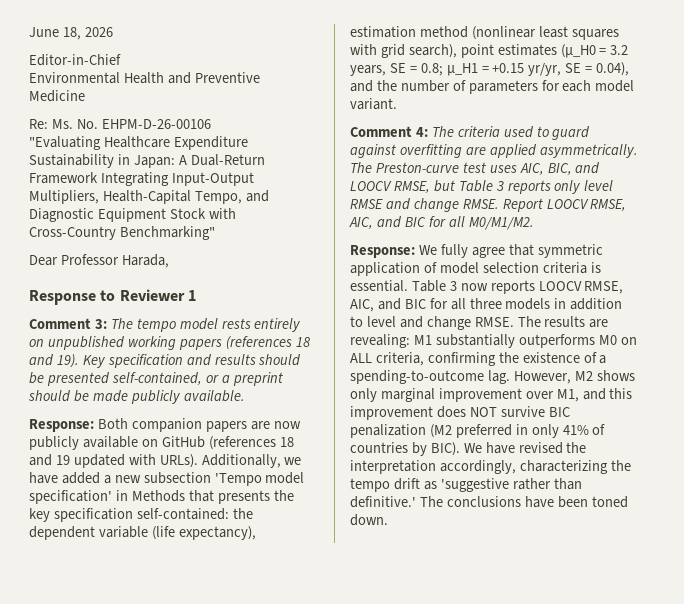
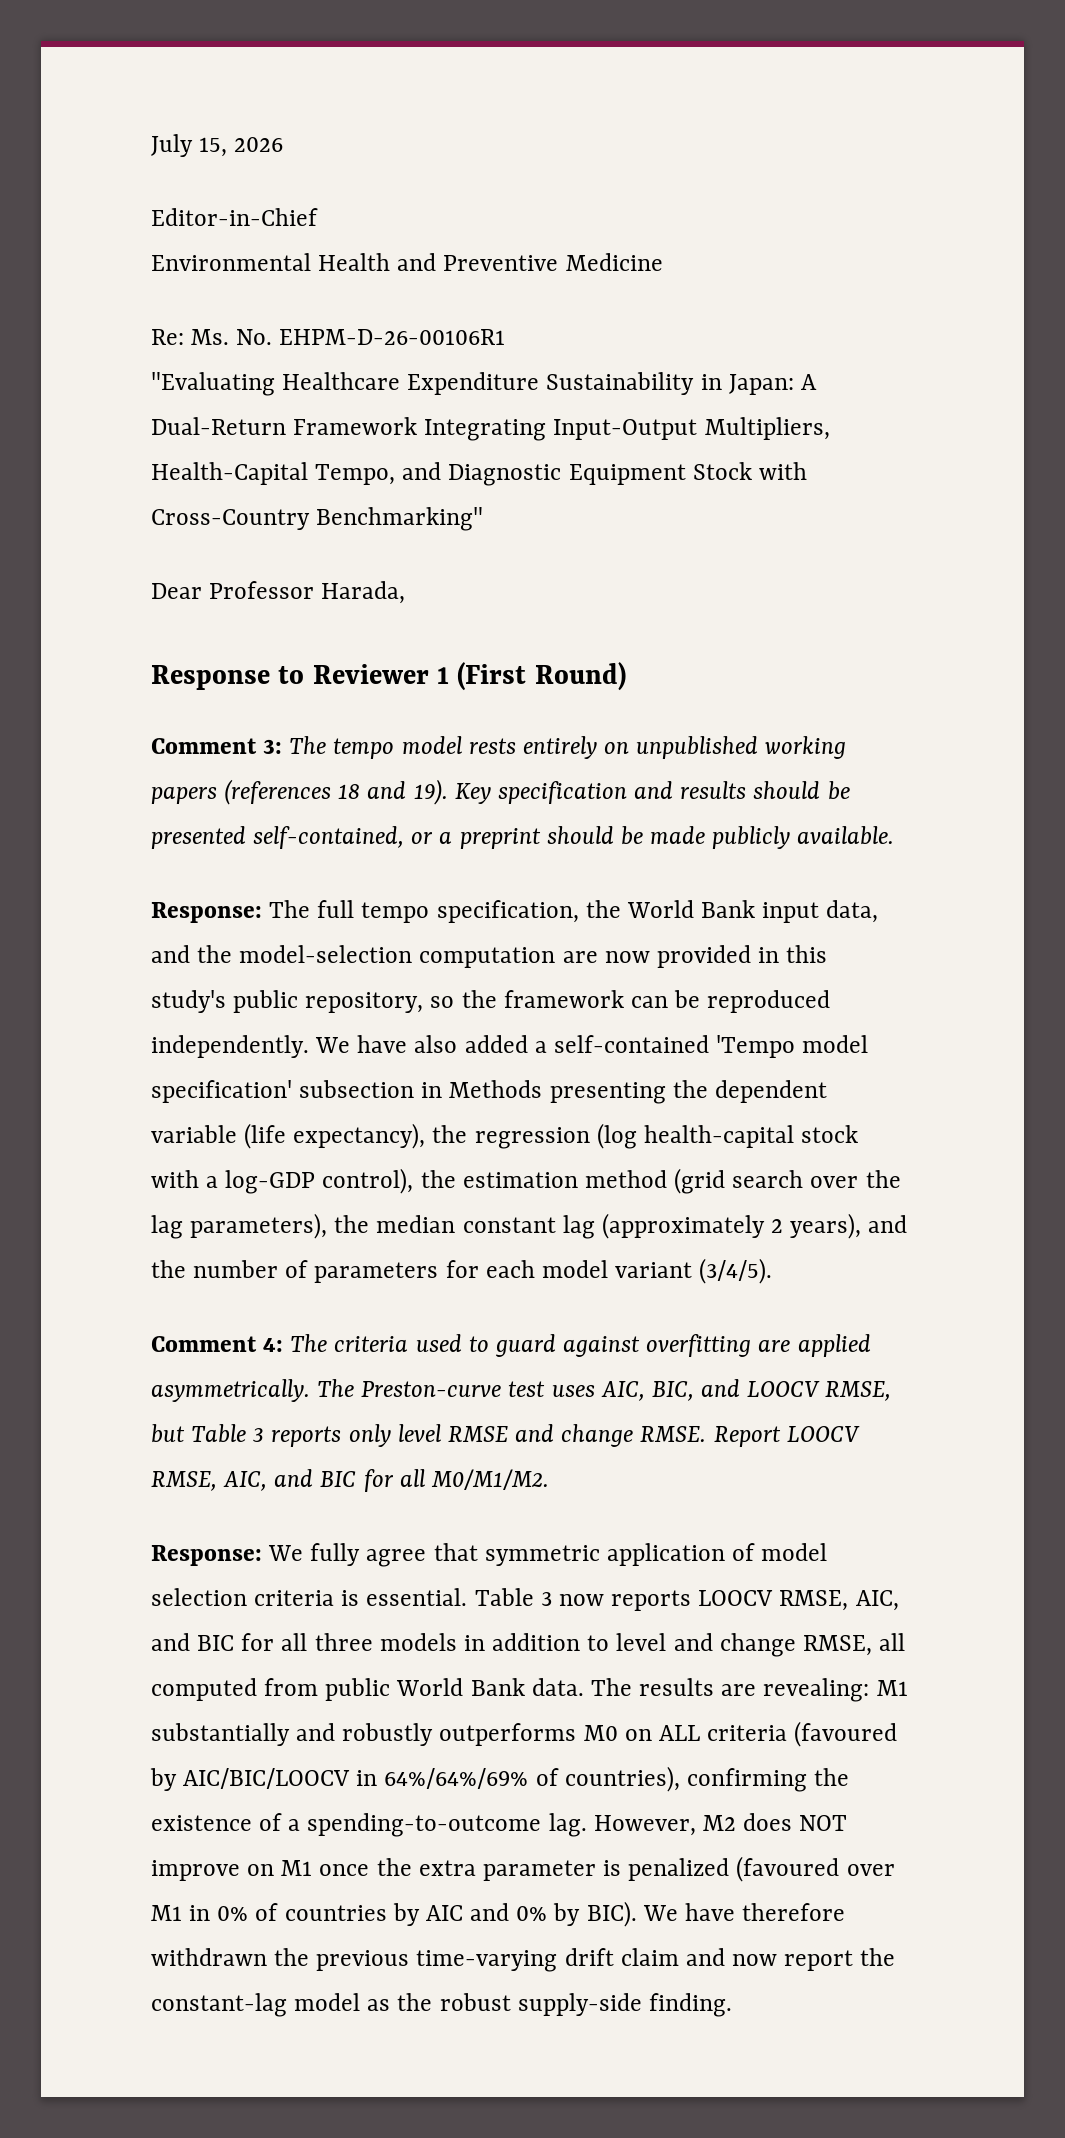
[29,27,81,40] June 18, -> [151,134,228,157] July 15,
[101,119,211,129] EHPM-D-26-00106 -> [279,329,506,345] EHPM-D-26-00106R1
(196, 295) none -> [457,662,626,691] (First Round)
[97,418,301,432] [29,436,294,450] [29,454,302,468] [29,472,211,484] Both companion papers are now publicly available on GitHub (references 18 and 19 updated with URLs). Additionally, we have added a new subsection -> [269,900,879,923] [151,945,828,968] [151,990,831,1013] [151,1035,709,1058] The full tempo specification, the World Bank input data, and the model-selection computation are now provided in this study's public repository, so the framework can be reproduced independently. We have also added a self-contained
(112, 497) none -> [299,1080,415,1098] subsection
[188,490,294,504] [29,508,229,522] that presents the key specification self-contained: -> [549,1082,666,1104] presenting
[350,26,619,40] [350,44,629,58] [350,62,630,76] estimation method (nonlinear least squares with grid search), point estimates (μ_H0 = 3.2 years, SE = 0.8; μ_H1 = +0.15 yr/yr, SE = 0.04), -> [432,1123,859,1149] [151,1168,901,1194] [151,1213,862,1239] the regression (log health-capital stock with a log-GDP control), the estimation method (grid search over the lag parameters), the median constant lag (approximately 2 years),
[350,98,397,110] variant. -> [615,1258,773,1284] variant (3/4/5).
[474,317,514,327] RMSE. -> [802,1633,906,1656] [151,1678,584,1701] RMSE, all computed from public World Bank data.
(515, 341) none -> [296,1723,434,1746] and robustly
[375,352,424,366] criteria, -> [707,1721,898,1747] [150,1766,680,1792] criteria (favoured by AIC/BIC/LOOCV in 64%/64%/69% of countries),
[596,370,635,381] [350,388,633,402] [350,406,570,420] [350,424,606,438] [350,442,587,456] [350,460,631,474] [350,478,582,492] [350,496,628,508] [350,514,388,526] shows only marginal improvement over M1, and this improvement does NOT survive BIC penalization (M2 preferred in only 41% of countries by BIC). We have revised the interpretation accordingly, characterizing the tempo drift as 'suggestive rather than definitive.' The conclusions have been toned down. -> [743,1813,848,1831] [151,1856,895,1882] [151,1901,846,1927] [151,1948,896,1972] [151,1993,732,2017] does NOT improve on M1 once the extra parameter is penalized (favoured over M1 in 0% of countries by AIC and 0% by BIC). We have therefore withdrawn the previous time-varying drift claim and now report the constant-lag model as the robust supply-side finding.

